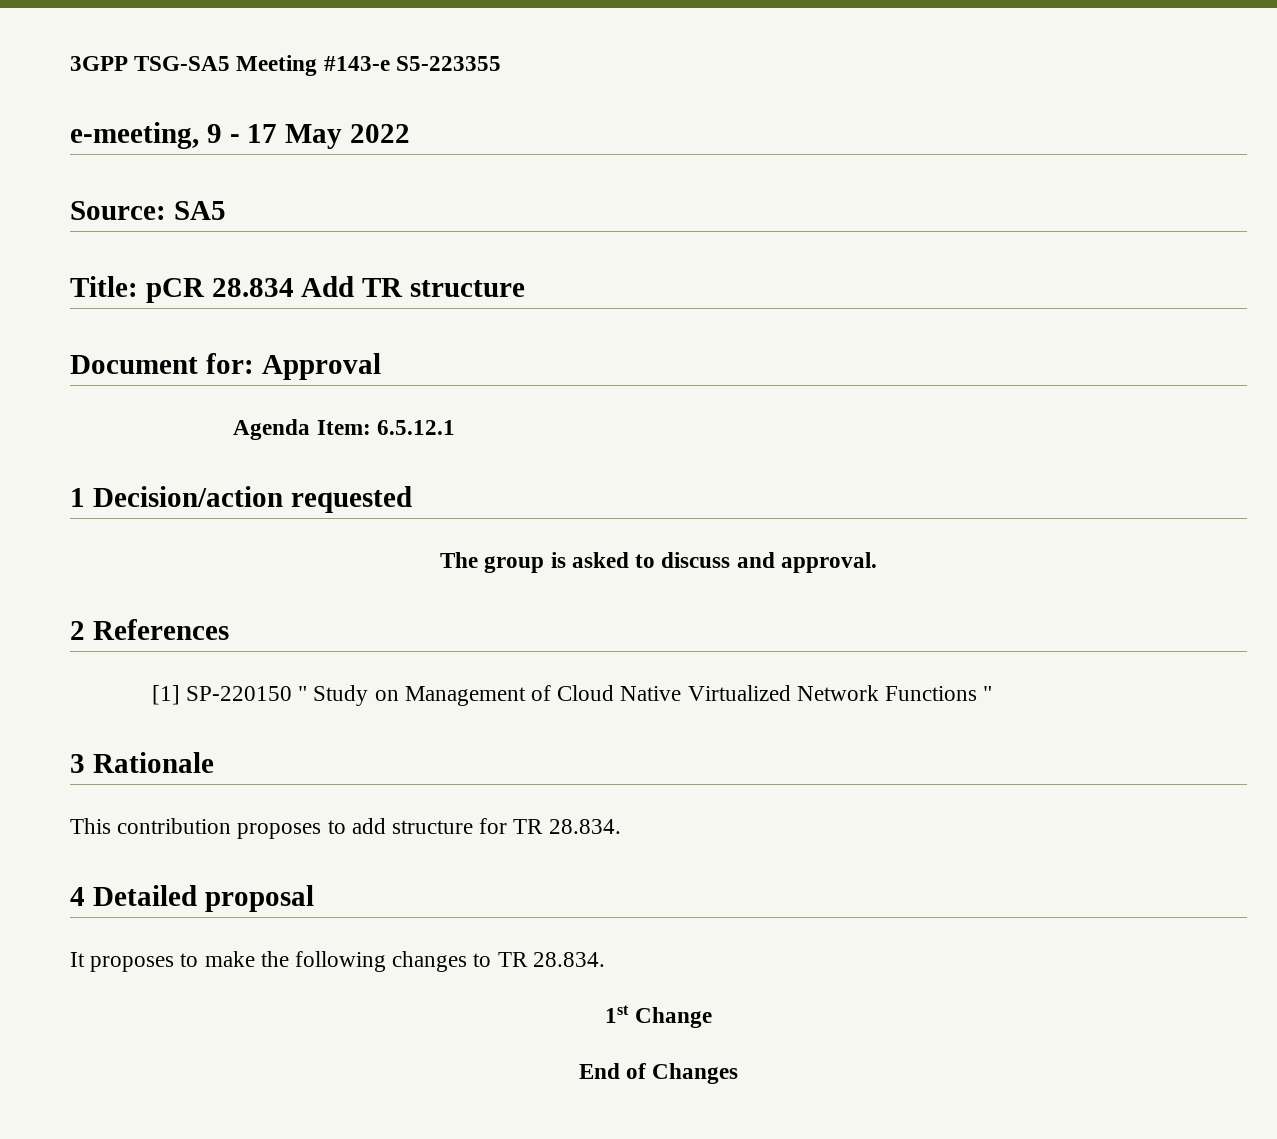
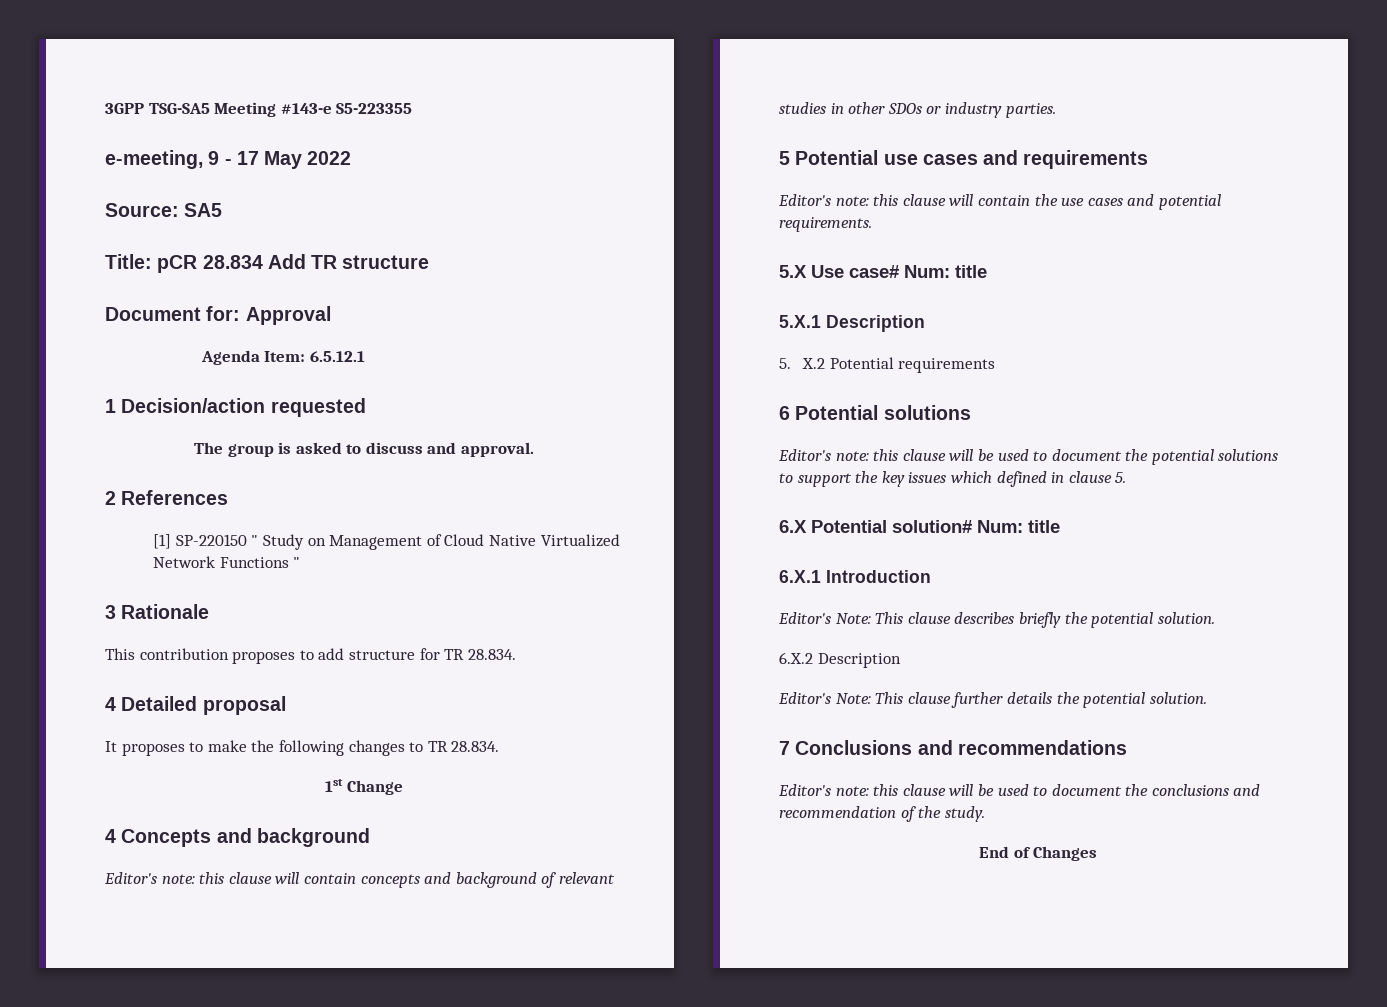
(712, 1017) none -> [105,828,370,847] [104,872,615,888] [779,102,1056,118] [779,150,1149,169] [778,194,1221,210] [779,217,872,232] [779,265,987,278] [779,315,925,332] [779,357,996,373] [779,405,971,420] [778,449,1279,465] [779,471,1127,487] [779,520,1060,533] [779,570,931,583] [778,612,1215,628] [779,652,901,668] [778,692,1207,708] [779,740,1127,755] [778,784,1261,796] [779,806,985,822] // 4 Concepts and background // Editor's note: this clause will contain concepts and background of relevant studies in other SDOs or industry parties. // 5 Potential use cases and requirements // Editor's note: this clause will contain the use cases and potential requirements. // 5.X Use case# Num: title // 5.X.1 Description // 5. X.2 Potential requirements // 6 Potential solutions // Editor's note: this clause will be used to document the potential solutions to support the key issues which defined in clause 5. // 6.X Potential solution# Num: title // 6.X.1 Introduction // Editor's Note: This clause describes briefly the potential solution. // 6.X.2 Description // Editor's Note: This clause further details the potential solution. // 7 Conclusions and recommendations // Editor's note: this clause will be used to document the conclusions and recommendation of the study.

